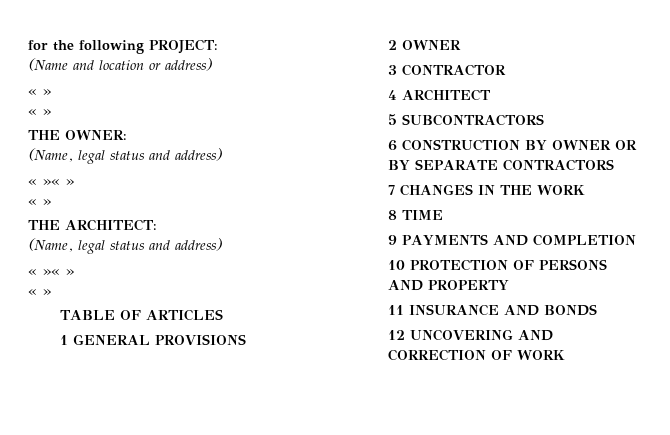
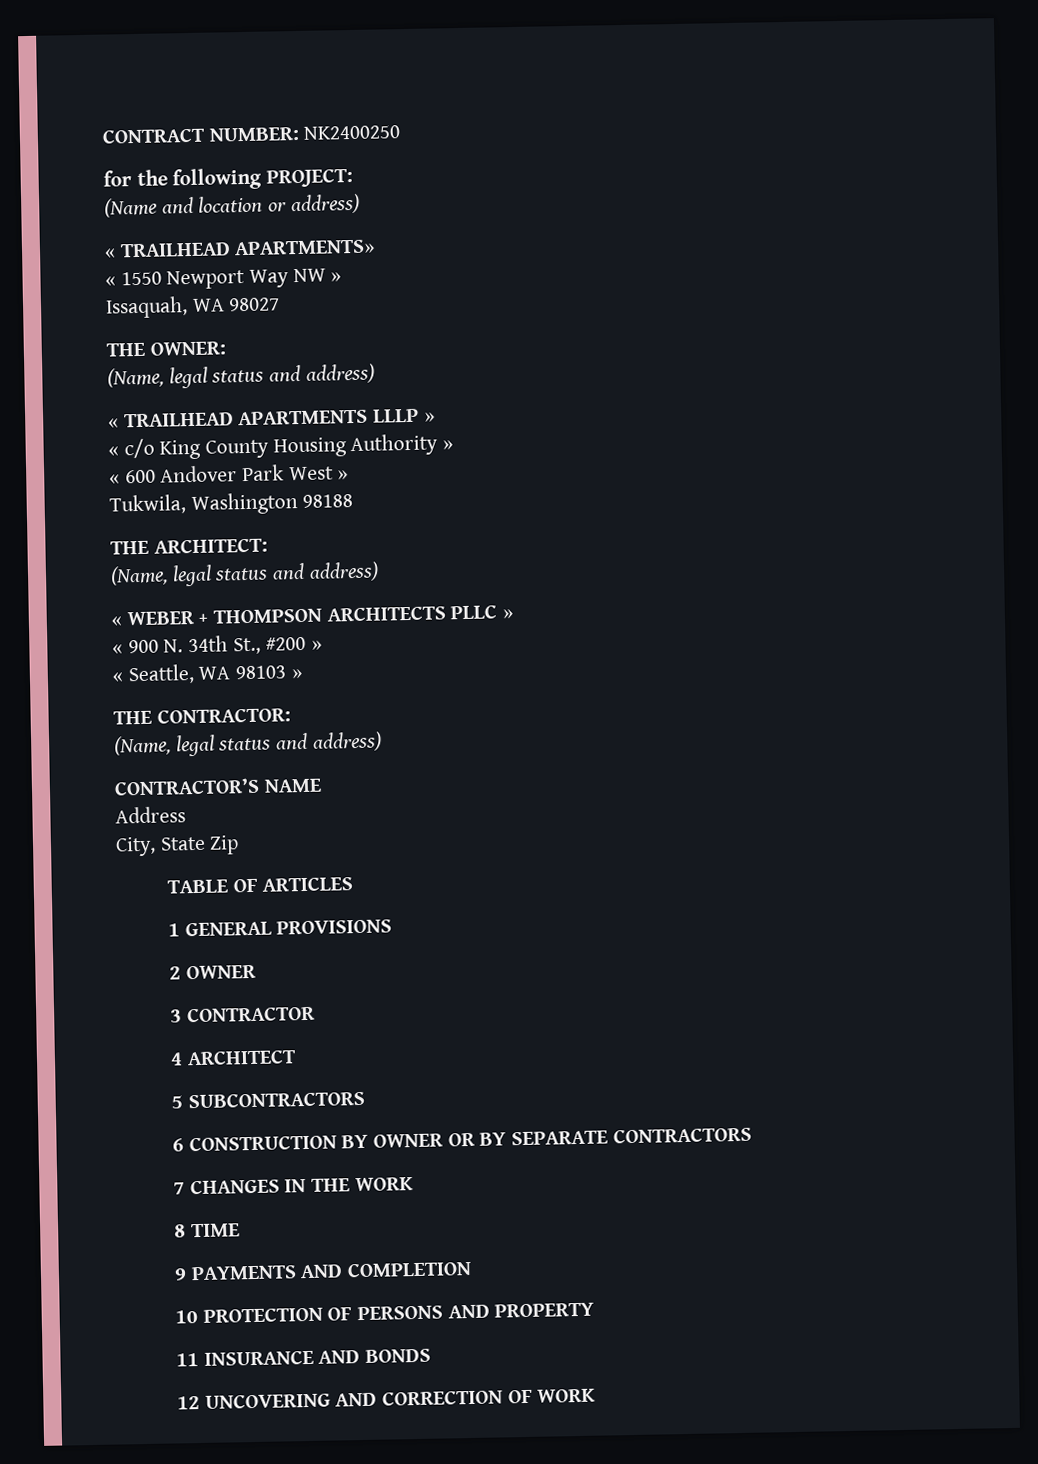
(28, 45) none -> [102,125,401,144] CONTRACT NUMBER: NK2400250 //
[42,89,52,95] [28,109,52,115] » // « » -> [119,239,376,258] [105,268,342,290] [105,296,281,319] TRAILHEAD APARTMENTS» // « 1550 Newport Way NW » // Issaquah, WA 98027
[42,179,75,185] [28,199,52,205] »« » // « » -> [123,408,435,428] [108,433,454,460] [109,464,349,484] [109,492,354,516] TRAILHEAD APARTMENTS LLLP » // « c/o King County Housing Authority » // « 600 Andover Park West » // Tukwila, Washington 98188
[42,269,75,275] [28,289,52,295] »« » // « » -> [126,605,514,626] [112,635,323,655] [112,664,302,685] [113,708,291,725] [114,731,382,757] [114,777,322,796] [115,806,186,824] [115,835,240,857] WEBER + THOMPSON ARCHITECTS PLLC » // « 900 N. 34th St., #200 » // « Seattle, WA 98103 » // THE CONTRACTOR: // (Name, legal status and address) // CONTRACTOR’S NAME // Address // City, State Zip

